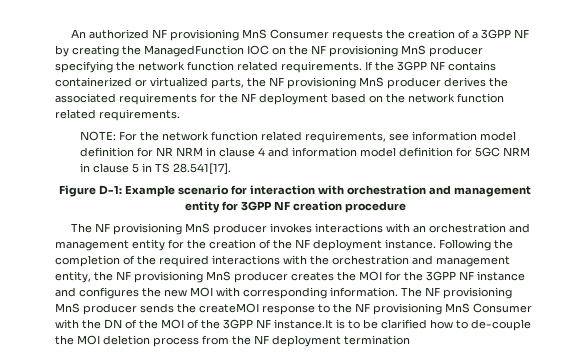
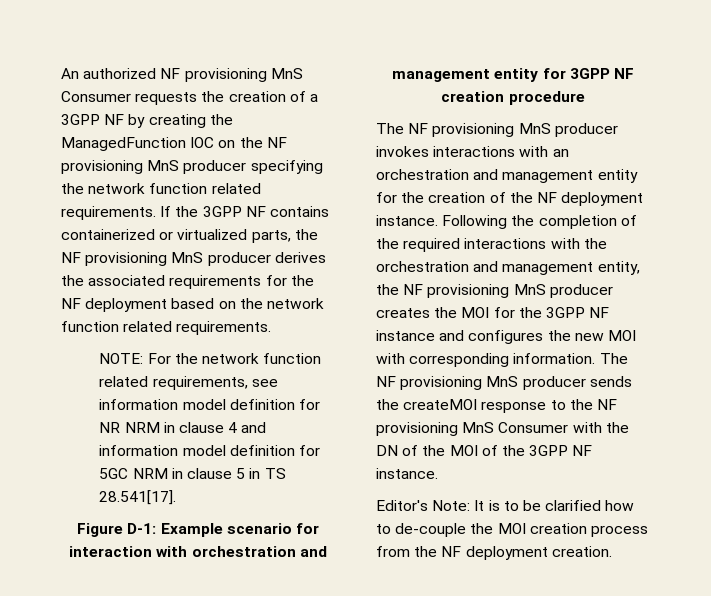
[274,319,333,329] instance.It -> [376,468,438,479] [376,500,485,511] instance. // Editor's Note: It
[103,335,150,345] deletion -> [529,523,587,534] creation
[344,335,410,345] termination -> [551,546,612,557] creation.

